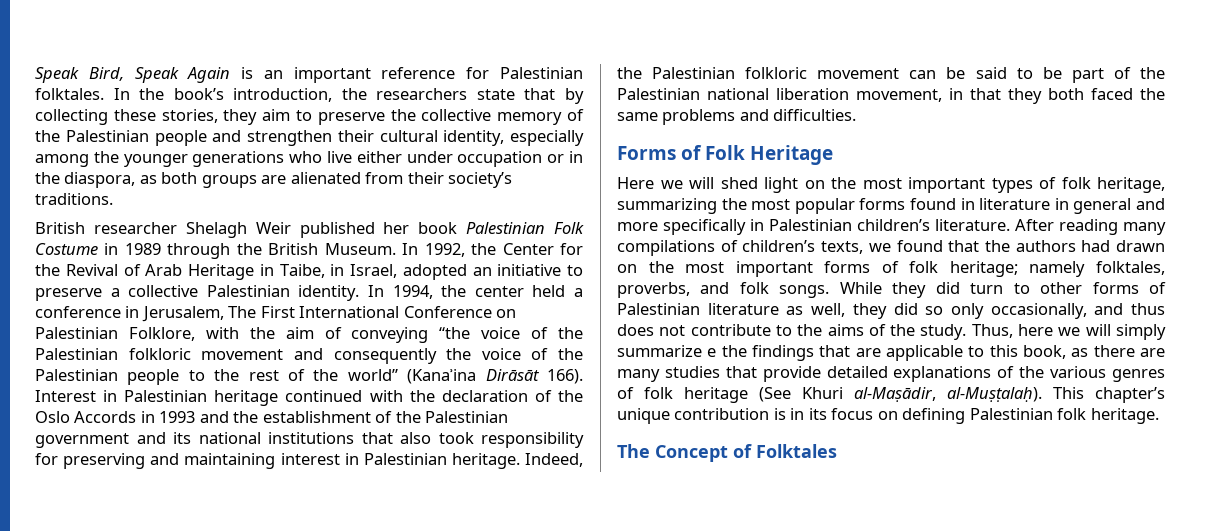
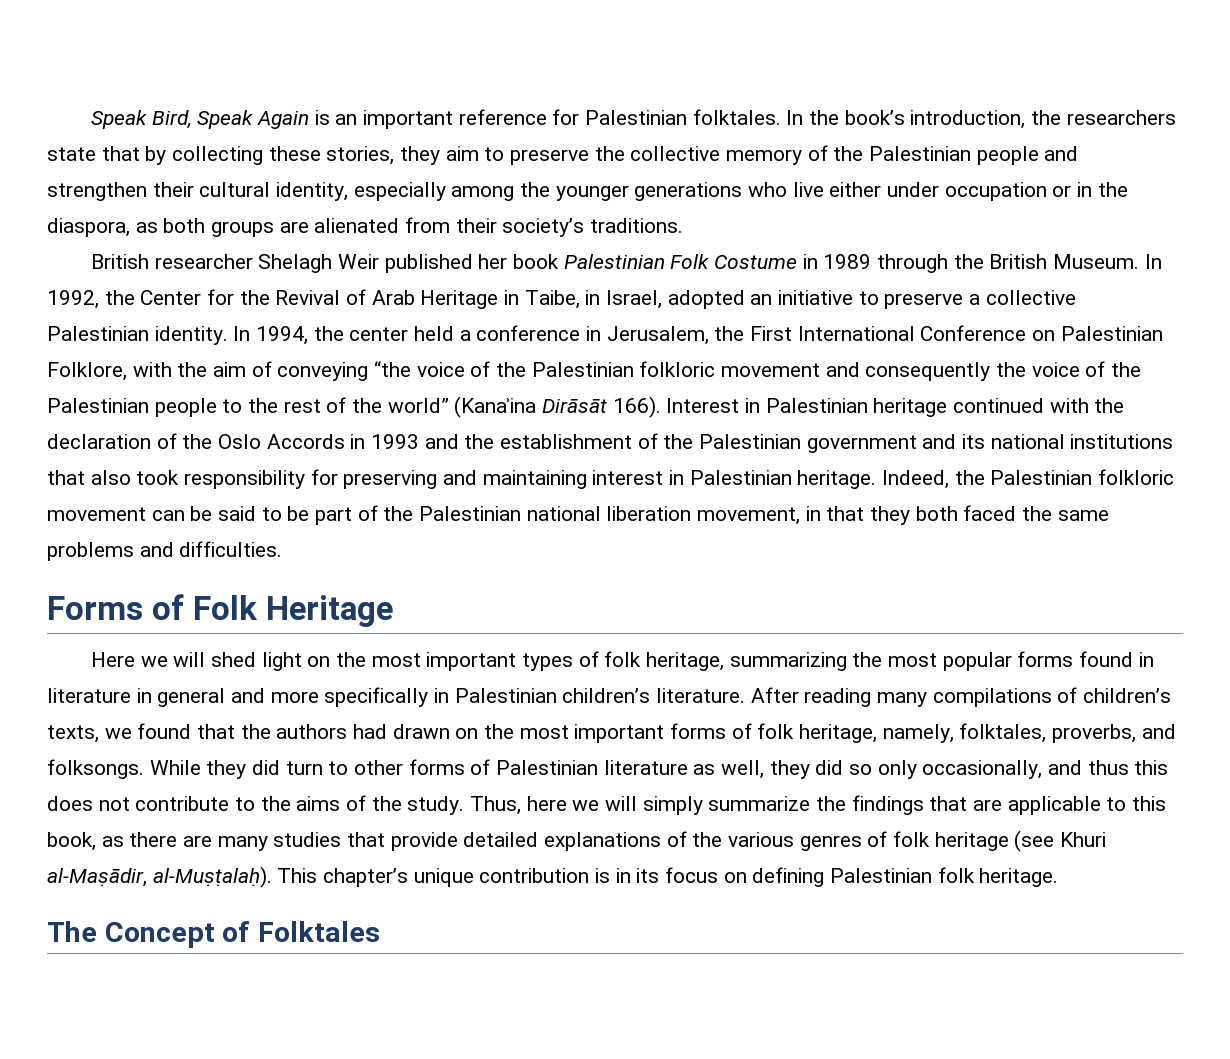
[228,306,257,318] The -> [714,326,745,341] the
[949,261,1086,277] heritage; namely -> [799,724,954,743] heritage, namely,
[739,282,830,298] folk songs. -> [47,759,144,779] folksongs.
(1165, 309) none -> [1134,760,1169,775] this
[707,348,717,357] e -> (811, 803) none
[759,387,791,402] (See -> [1014,830,1055,852] (see

